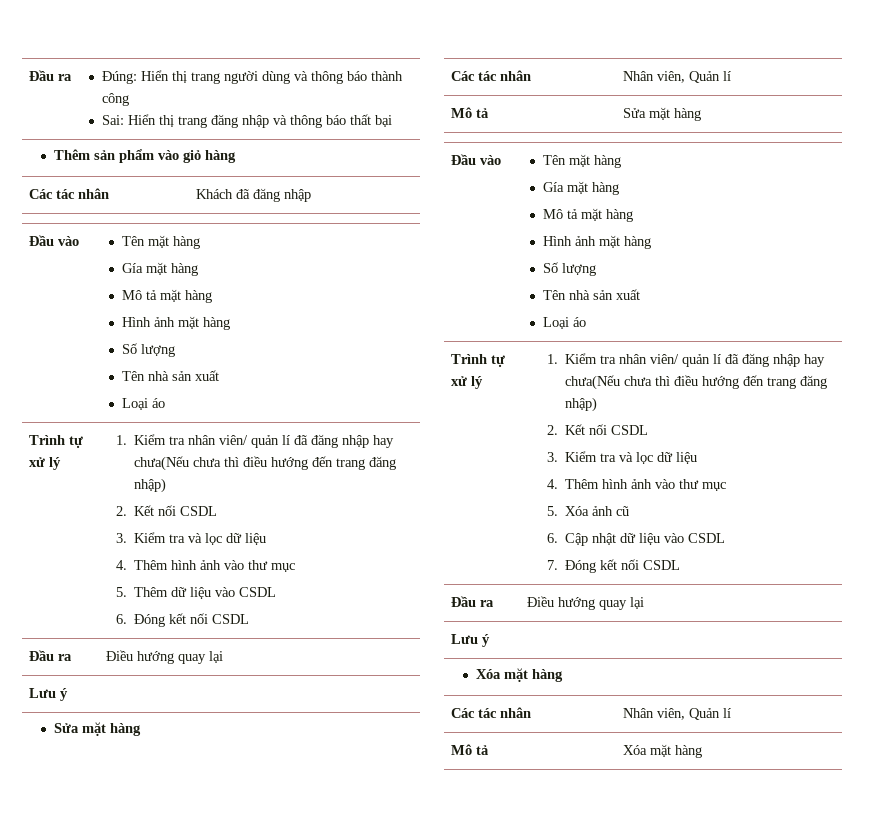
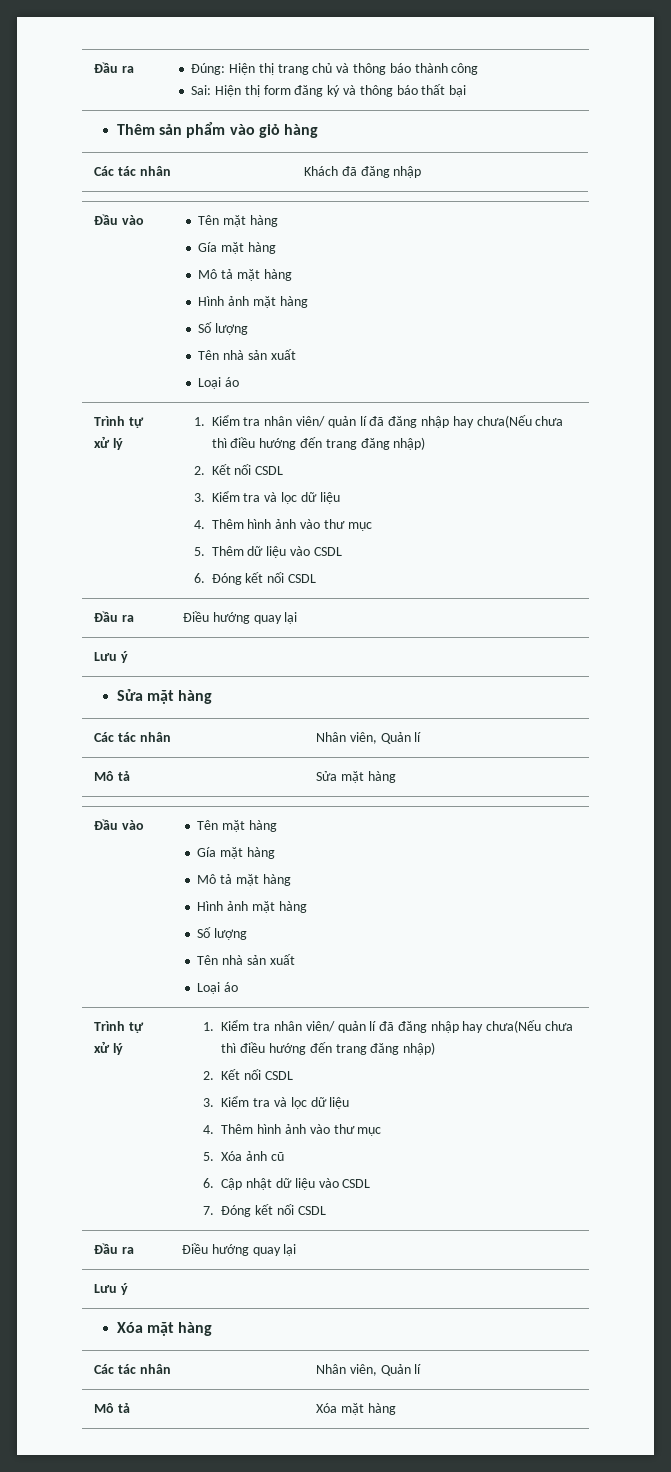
[141,70,291,84] Hiển thị trang người dùng -> [229,63,333,75] Hiện thị trang chủ
[128,114,270,128] Hiển thị trang đăng nhập -> [215,85,341,97] Hiện thị form đăng ký

